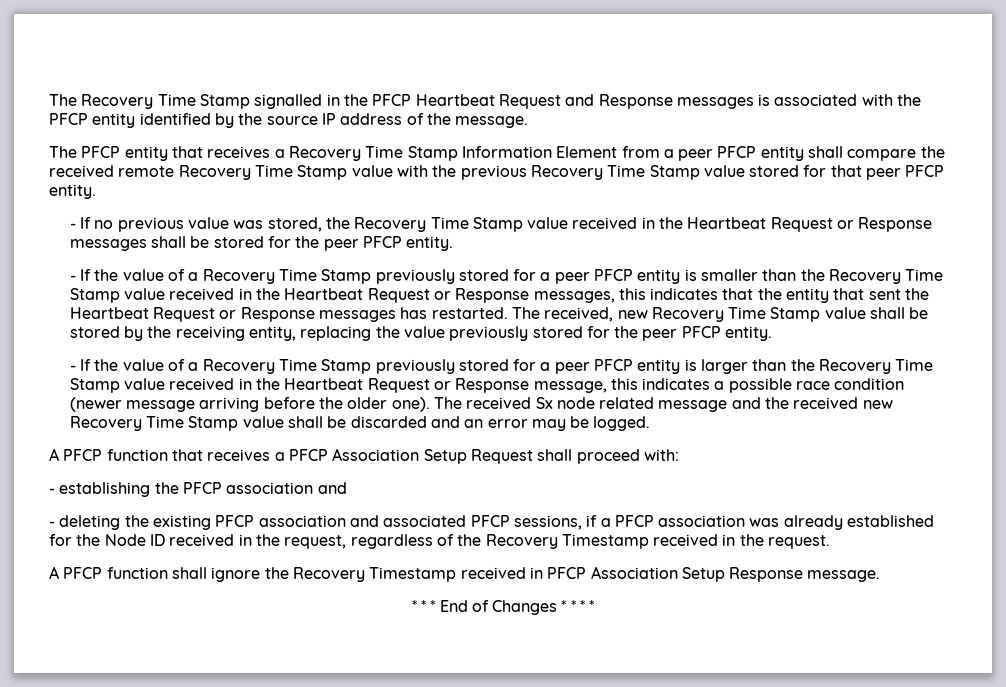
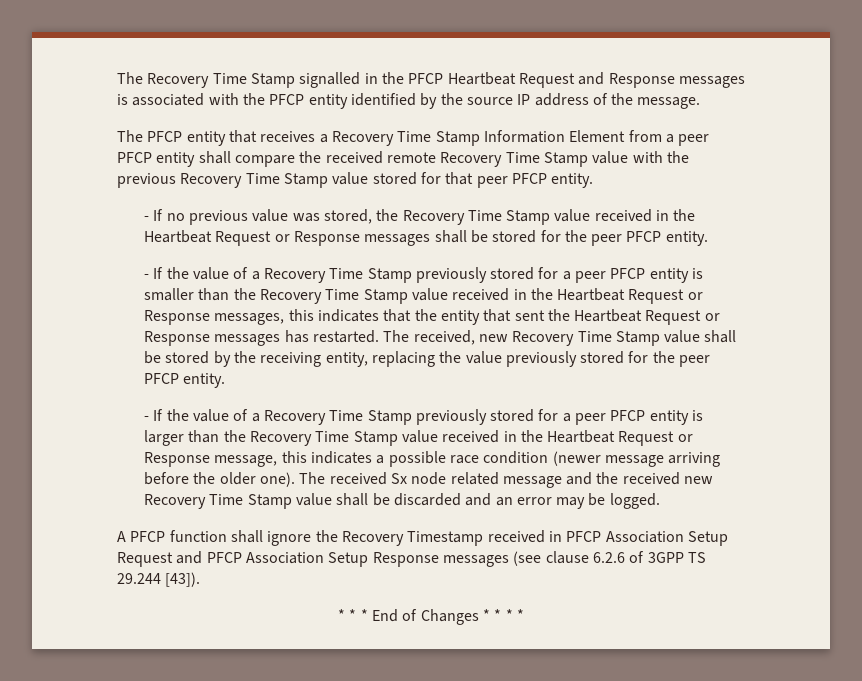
[49,448,679,464] [49,482,347,497] [49,515,935,530] [49,534,831,549] // A PFCP function that receives a PFCP Association Setup Request shall proceed with: // - establishing the PFCP association and // - deleting the existing PFCP association and associated PFCP sessions, if a PFCP association was already established for the Node ID received in the request, regardless of the Recovery Timestamp received in the request. -> (660, 501) none
[729,567,881,582] Response message. -> [117,551,706,567] [117,572,201,587] Request and PFCP Association Setup Response messages (see clause 6.2.6 of 3GPP TS 29.244 [43]).

